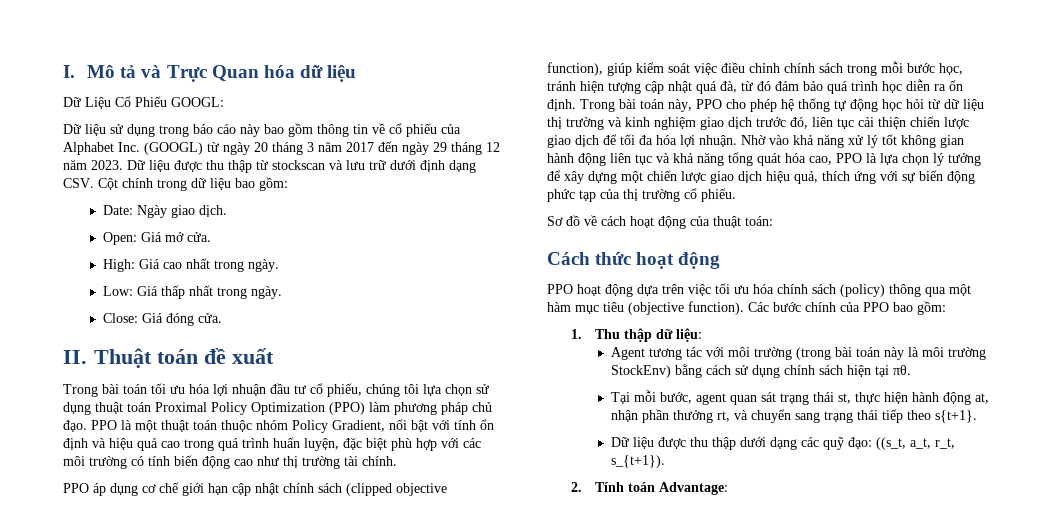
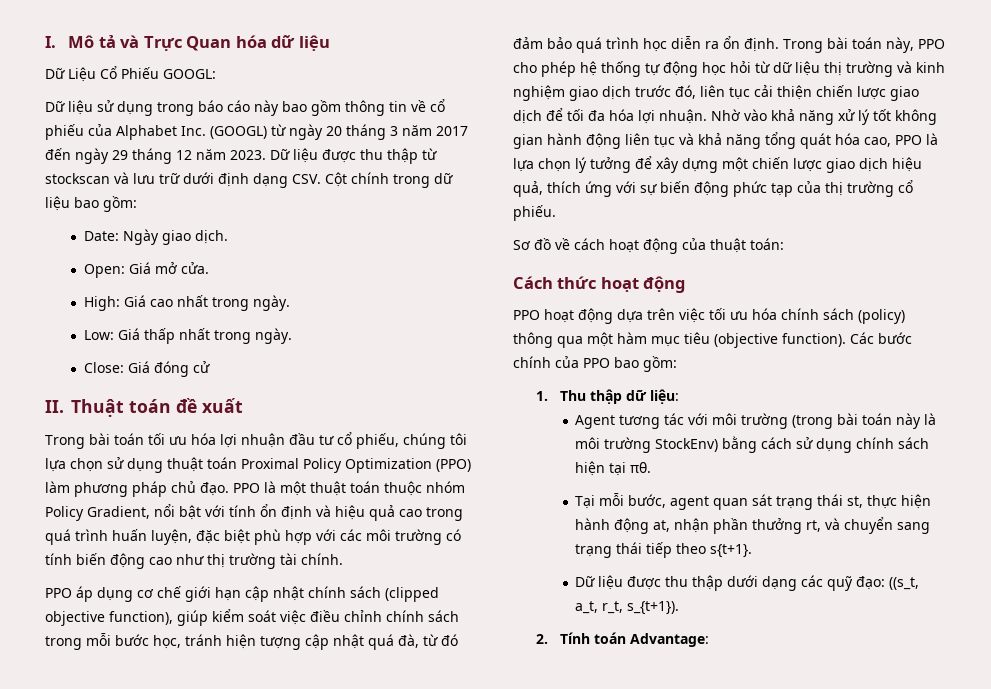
[197,313,222,323] cửa. -> [192,361,210,373] cử

